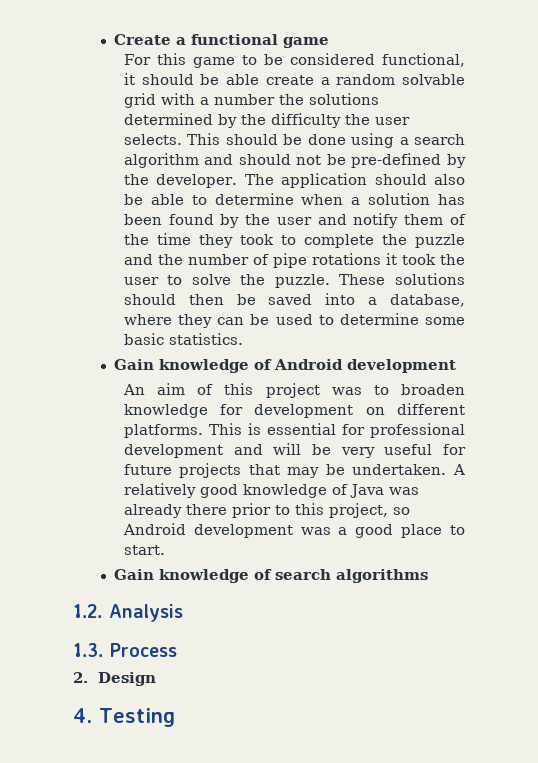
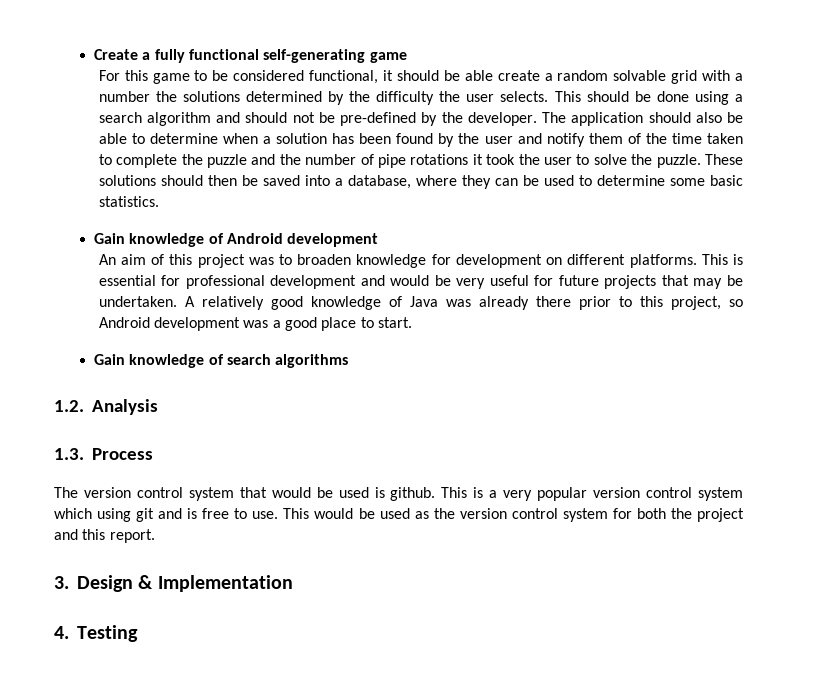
[191,34,279,45] functional -> [154,49,366,63] fully functional self-generating
[198,234,274,248] they took -> [707,133,743,144] taken
[273,443,302,455] will -> [390,275,430,286] would
[73,672,88,683] 2. -> [54,487,743,501] [54,508,744,522] [54,529,155,543] [54,576,69,589] The version control system that would be used is github. This is a very popular version control system which using git and is free to use. This would be used as the version control system for both the project and this report. // 3.
(157, 679) none -> [138,575,293,592] & Implementation

